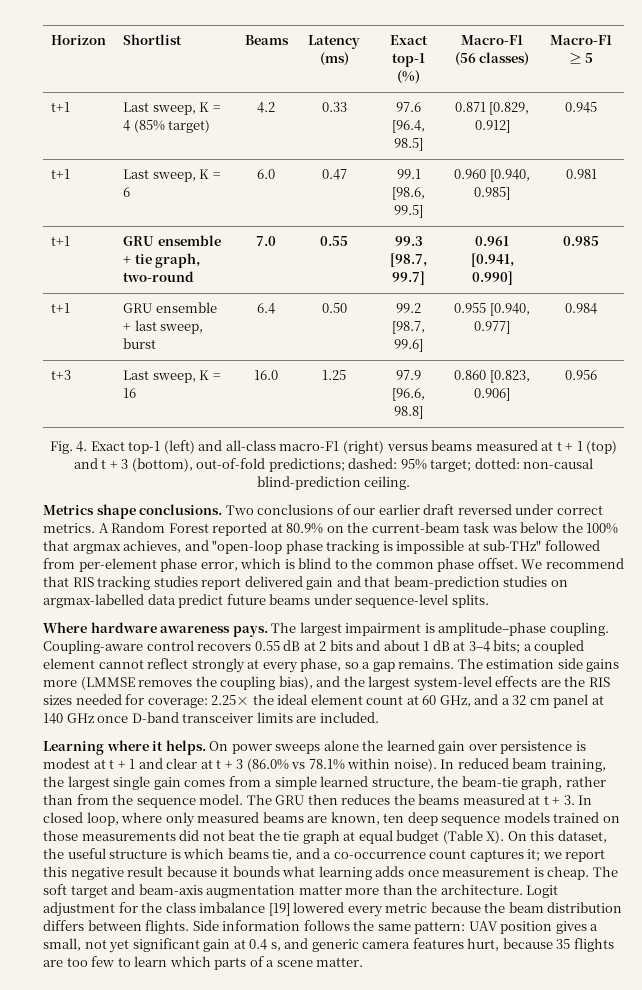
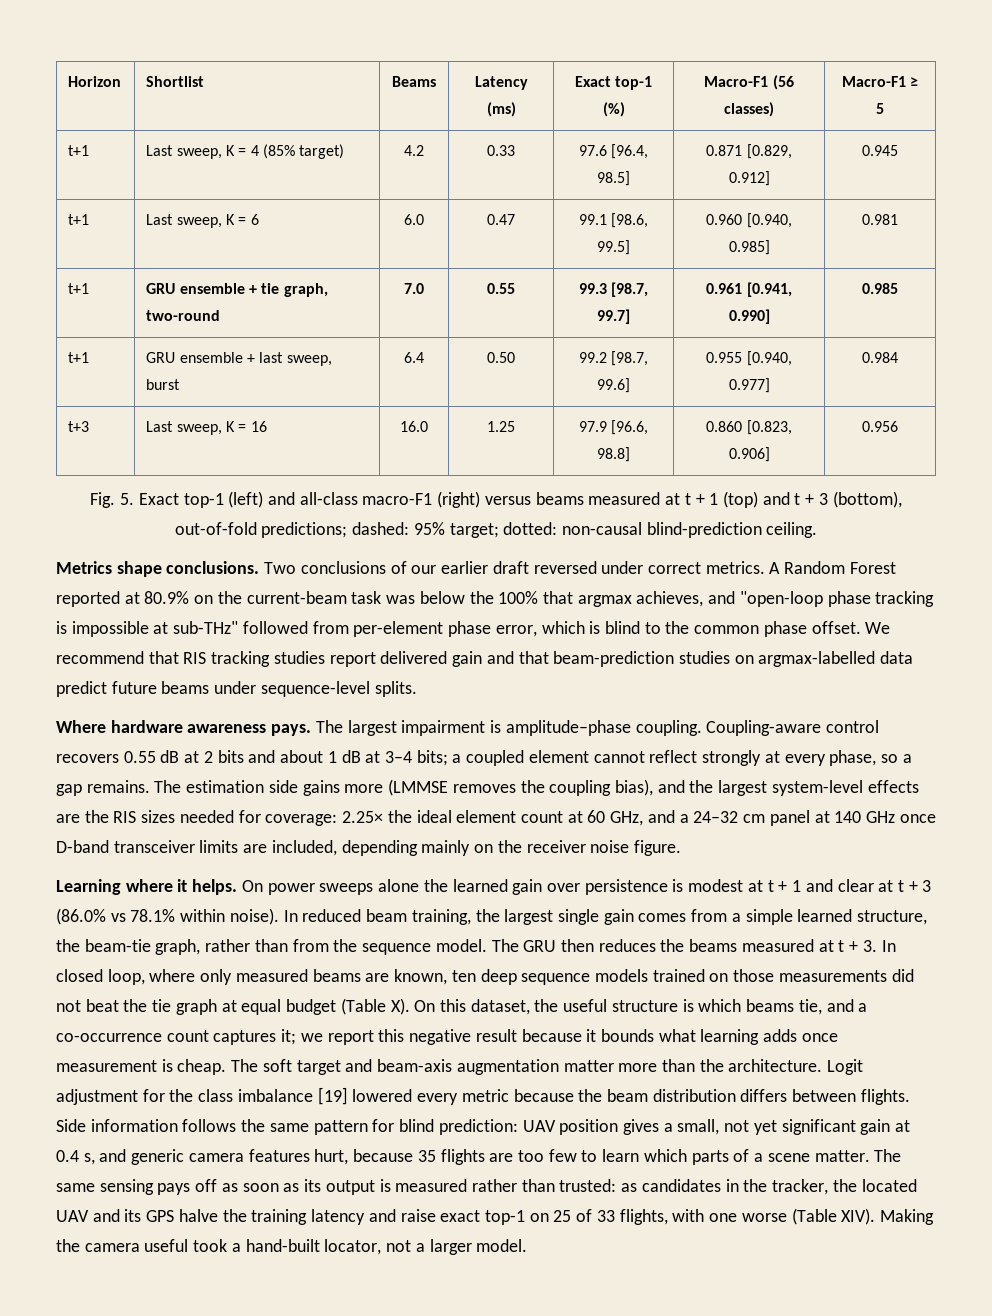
[76,441,88,452] 4. -> [120,493,135,505] 5.
[512,695,527,705] 32 -> [693,811,739,823] 24–32
[319,712,379,723] included. -> [271,840,681,856] included, depending mainly on the receiver noise figure.
[414,921,466,934] pattern: -> [313,1119,518,1135] pattern for blind prediction:
(364, 962) none -> [874,1149,902,1162] [56,1179,917,1195] [56,1208,934,1225] [56,1239,528,1255] The same sensing pays off as soon as its output is measured rather than trusted: as candidates in the tracker, the located UAV and its GPS halve the training latency and raise exact top-1 on 25 of 33 flights, with one worse (Table XIV). Making the camera useful took a hand-built locator, not a larger model.

